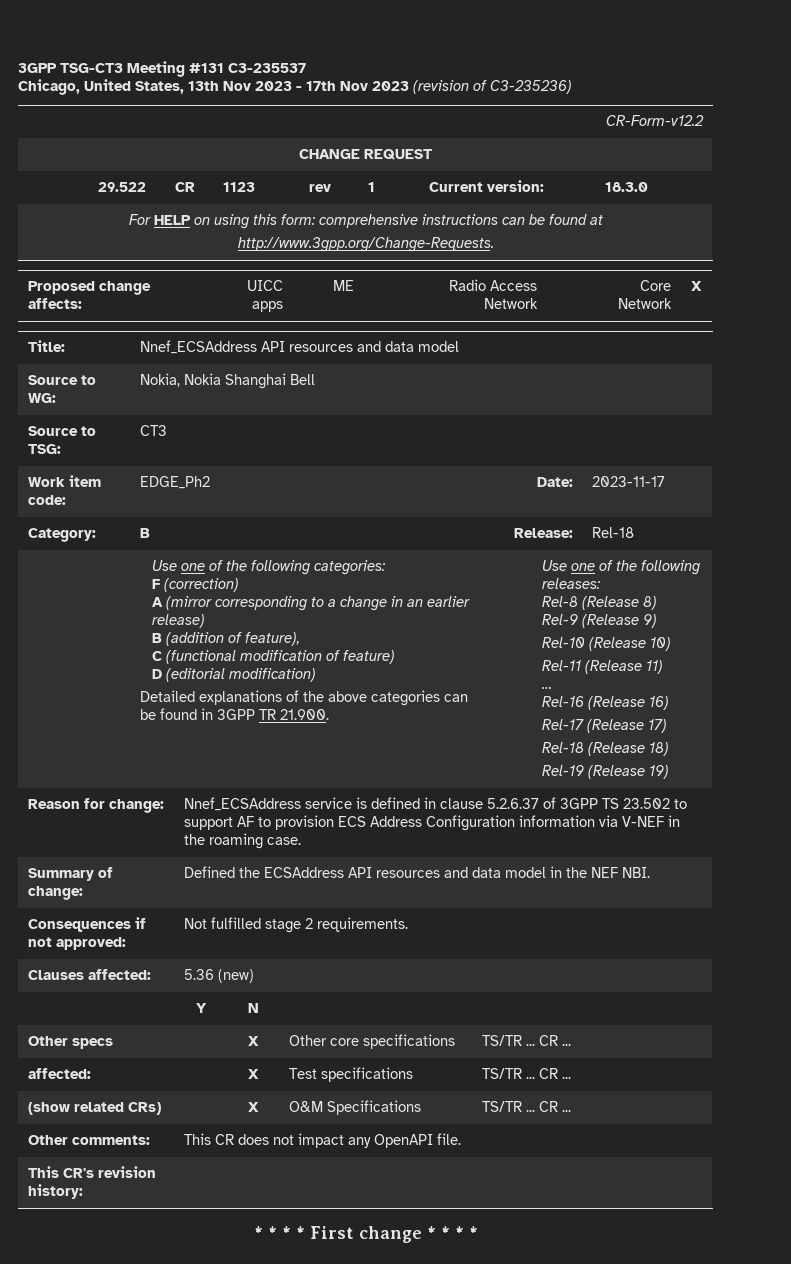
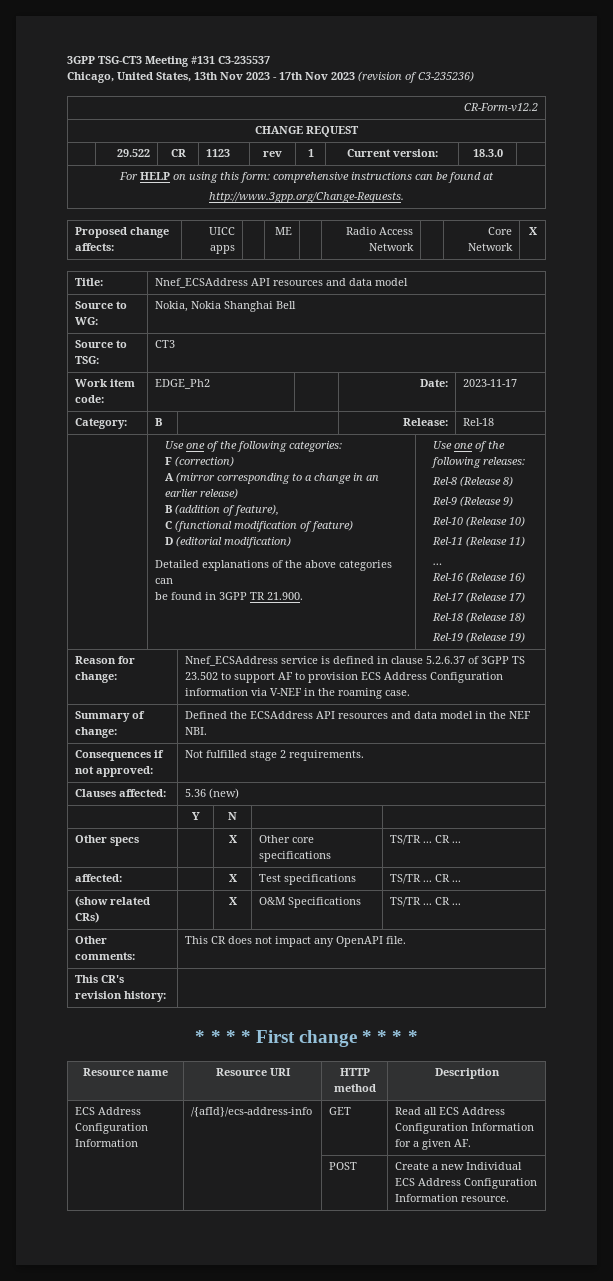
(478, 1232) none -> [83,1068,168,1076] [215,1068,291,1076] [339,1068,370,1076] [333,1084,376,1092] [434,1068,500,1079] [75,1107,142,1115] [75,1123,149,1134] [75,1139,139,1147] [191,1107,313,1117] [329,1107,352,1115] [395,1107,506,1115] [395,1123,535,1134] [395,1139,472,1150] [329,1162,358,1170] [395,1162,523,1170] [395,1178,538,1189] [395,1194,510,1202] // Resource name | Resource URI | HTTP method | Description // ECS Address Configuration Information | /{afId}/ecs-address-info | GET | Read all ECS Address Configuration Information for a given AF. // | | POST | Create a new Individual ECS Address Configuration Information resource.

